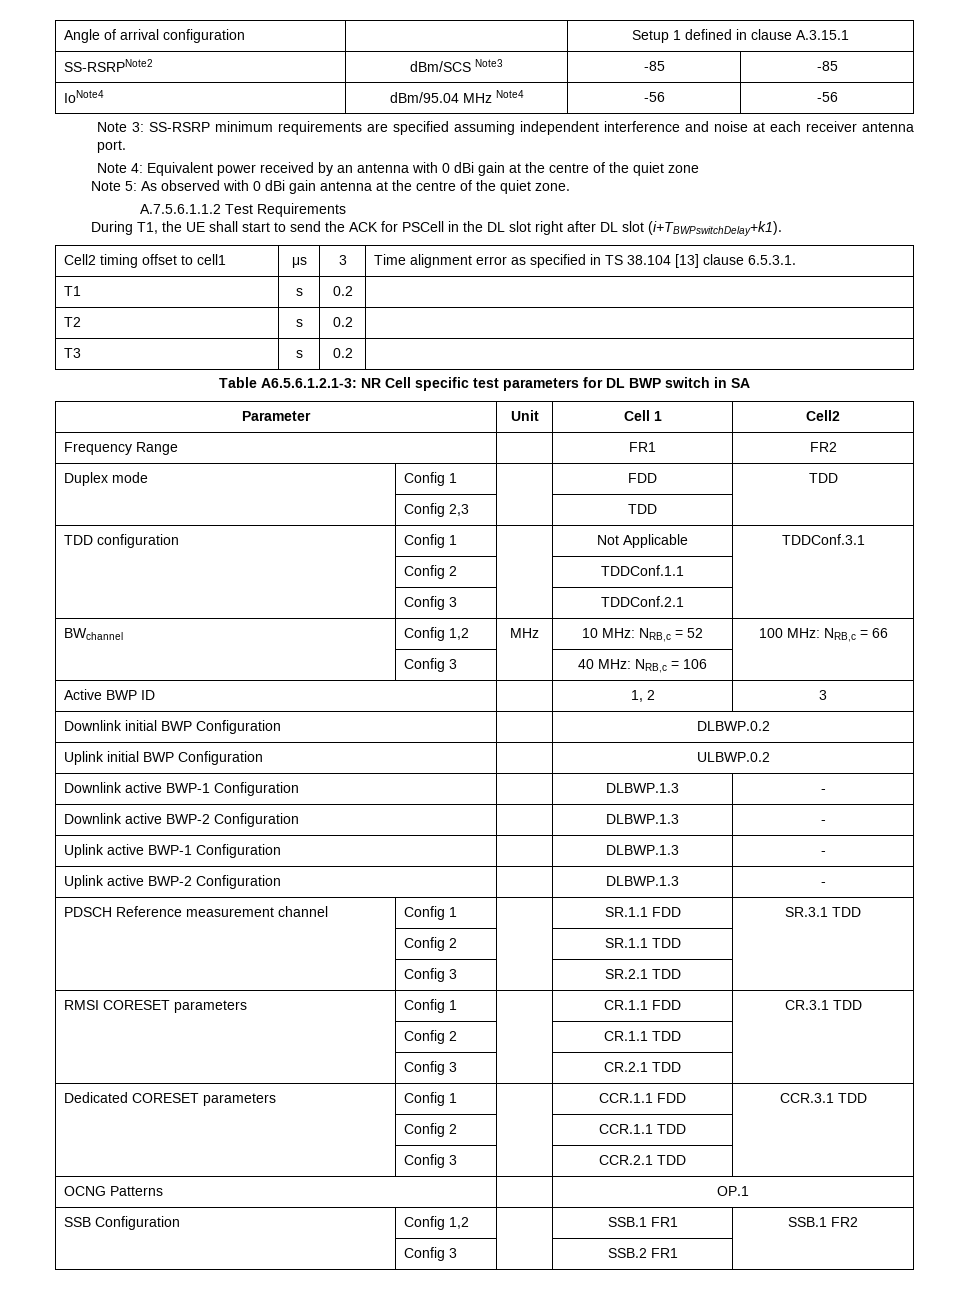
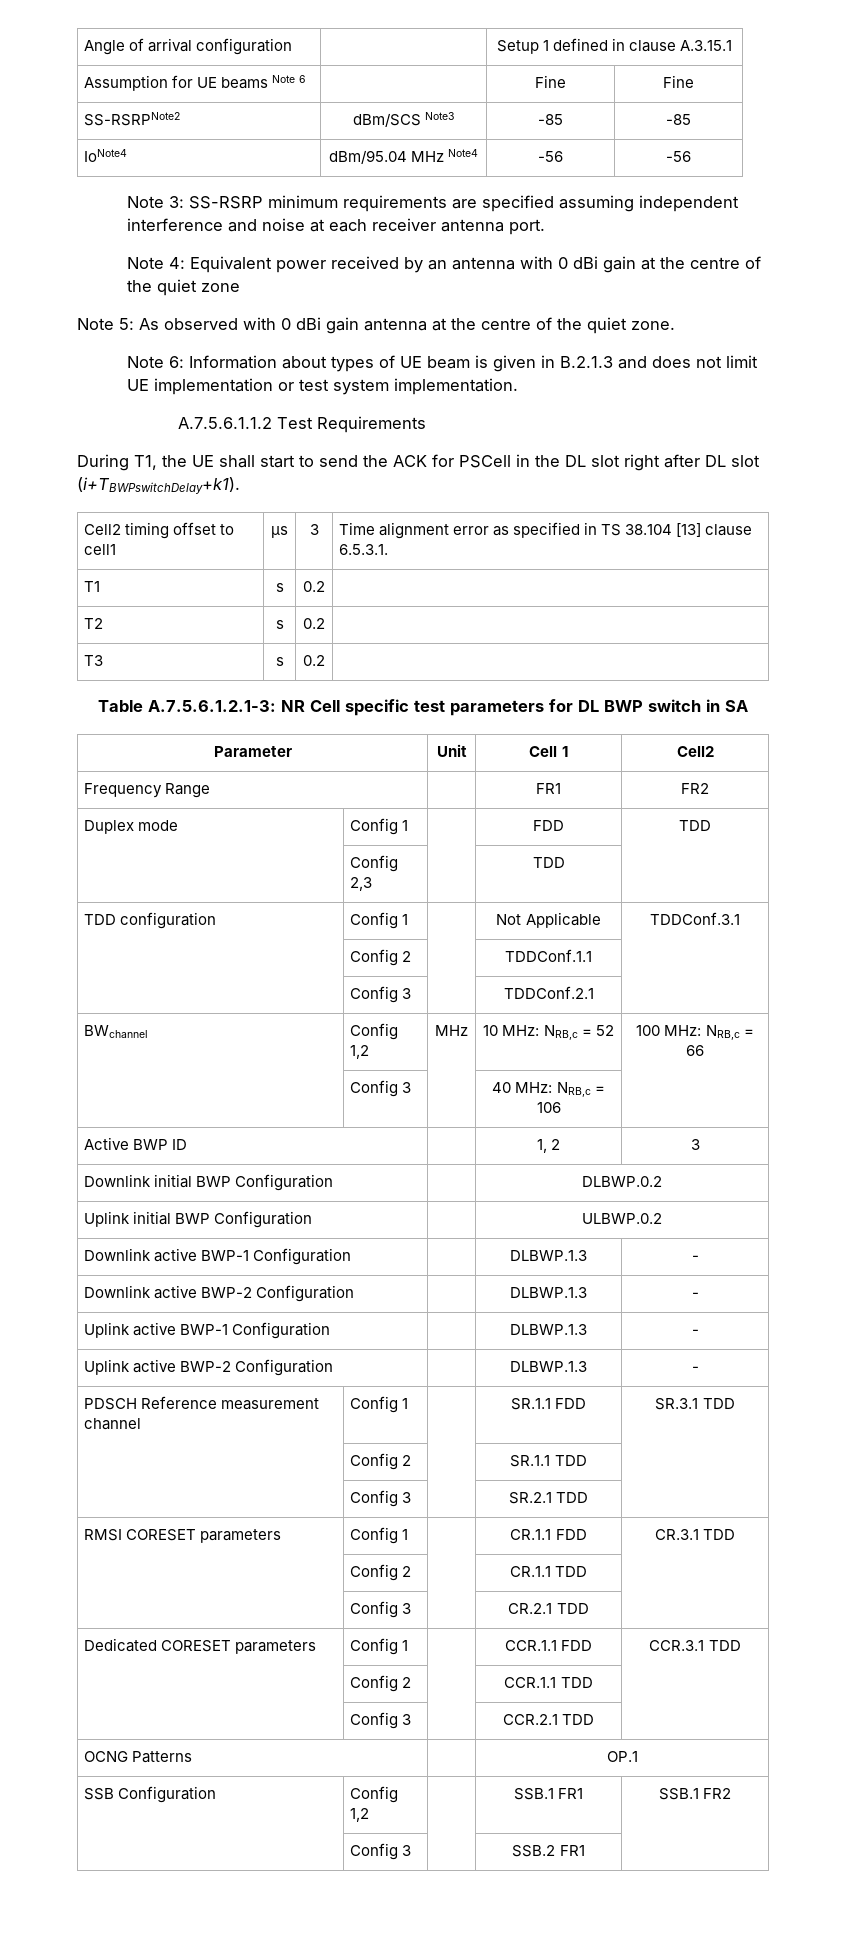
(849, 35) none -> [83,75,307,91] [535,75,566,88] [663,75,694,88] // Assumption for UE beams Note 6 | | Fine | Fine
(571, 187) none -> [127,355,759,372] [127,378,519,395] // Note 6: Information about types of UE beam is given in B.2.1.3 and does not limit UE implementation or test system implementation.
[261,378,357,388] A6.5.6.1.2.1-3: -> [148,700,276,712] A.7.5.6.1.2.1-3:

